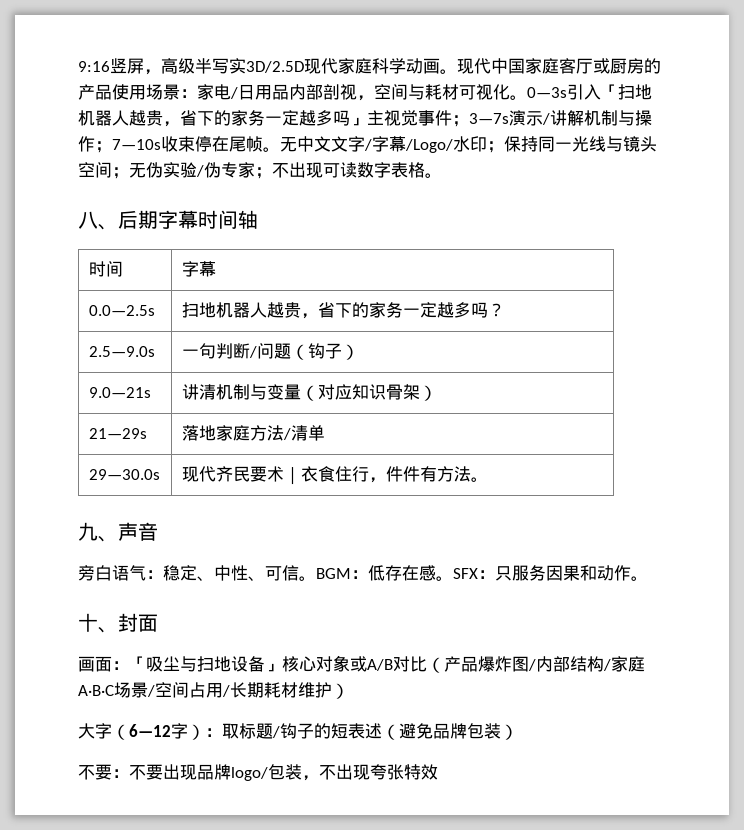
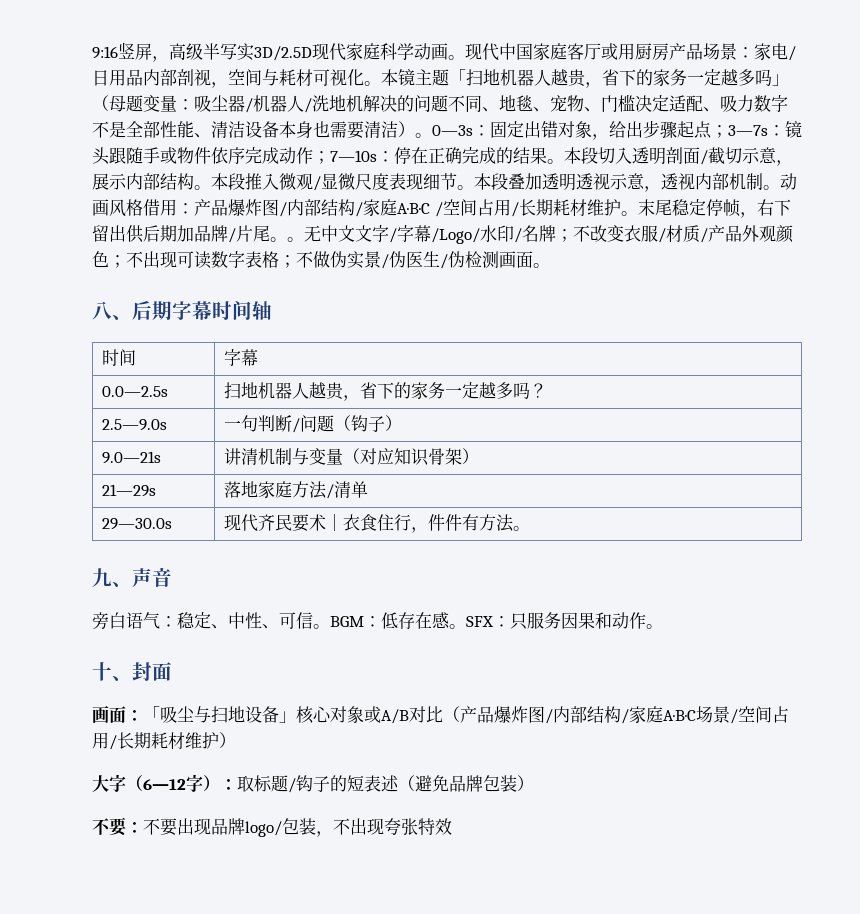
[610,58,661,74] [78,84,146,100] 厨房的产品使用 -> [618,43,703,61] 用厨房产品
[527,84,601,100] 0—3s引入 -> [381,68,449,86] 本镜主题
[367,110,652,127] [78,136,263,153] 主视觉事件；3—7s演示/讲解机制与操作；7—10s收束停在尾帧 -> [92,94,788,113] [92,120,802,140] [92,147,793,166] [92,173,797,192] [92,199,791,218] [92,225,287,243] （母题变量：吸尘器/机器人/洗地机解决的问题不同、地毯、宠物、门槛决定适配、吸力数字不是全部性能、清洁设备本身也需要清洁）。0—3s：固定出错对象，给出步骤起点；3—7s：镜头跟随手或物件依序完成动作；7—10s：停在正确完成的结果。本段切入透明剖面/截切示意，展示内部结构。本段推入微观/显微尺度表现细节。本段叠加透明透视示意，透视内部机制。动画风格借用：产品爆炸图/内部结构/家庭A·B·C /空间占用/长期耗材维护。末尾稳定停帧，右下留出供后期加品牌/片尾。
[487,136,657,153] [78,162,255,179] ；保持同一光线与镜头空间；无伪实验/伪专家 -> [514,225,794,243] [92,251,109,268] /名牌；不改变衣服/材质/产品外观颜色
(425, 170) none -> [279,251,533,269] ；不做伪实景/伪医生/伪检测画面

